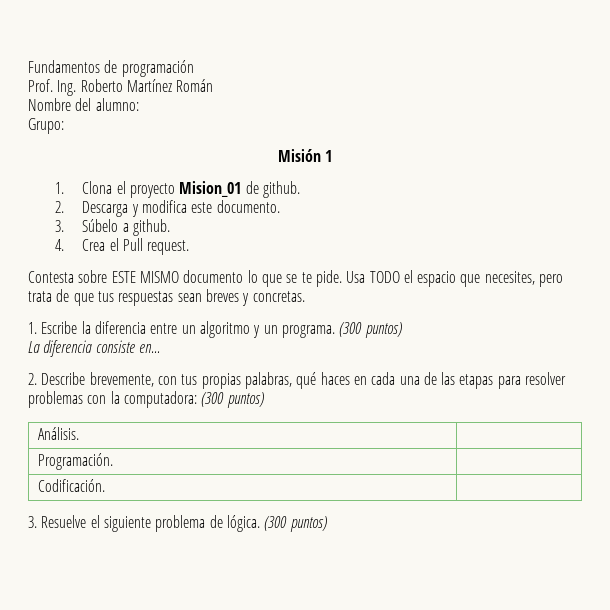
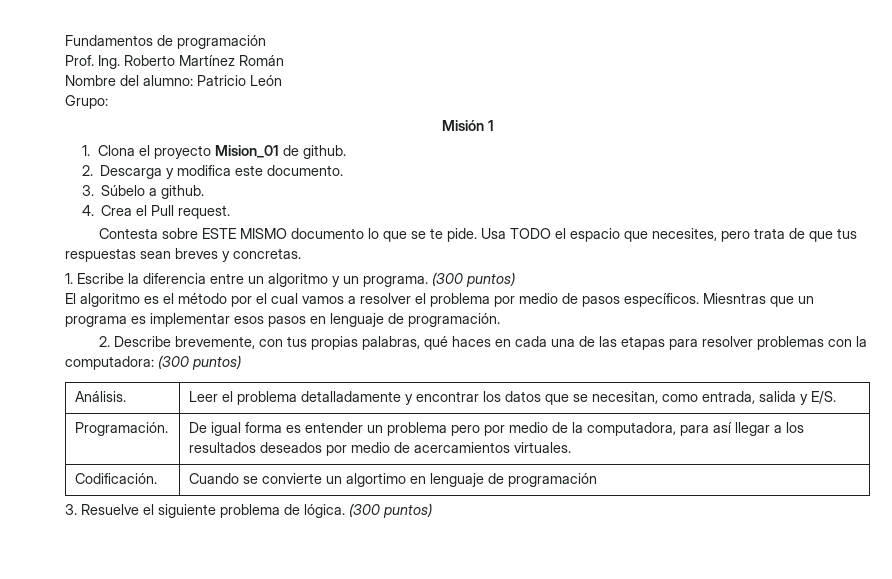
(139, 104) none -> [197,75,282,86] Patricio León
[28,340,160,357] La diferencia consiste en… -> [65,293,814,307] [65,313,500,327] El algoritmo es el método por el cual vamos a resolver el problema por medio de pasos específicos. Miesntras que un programa es implementar esos pasos en lenguaje de programación.
[37,453,113,470] [37,479,105,492] // Programación. | // Codificación. | -> [189,391,837,405] [75,422,169,436] [189,422,805,436] [189,442,572,456] [75,473,158,484] [189,473,598,487] Leer el problema detalladamente y encontrar los datos que se necesitan, como entrada, salida y E/S. // Programación. | De igual forma es entender un problema pero por medio de la computadora, para así llegar a los resultados deseados por medio de acercamientos virtuales. // Codificación. | Cuando se convierte un algortimo en lenguaje de programación

